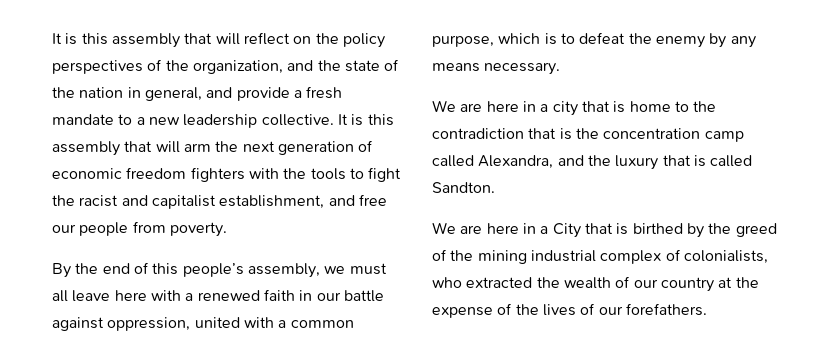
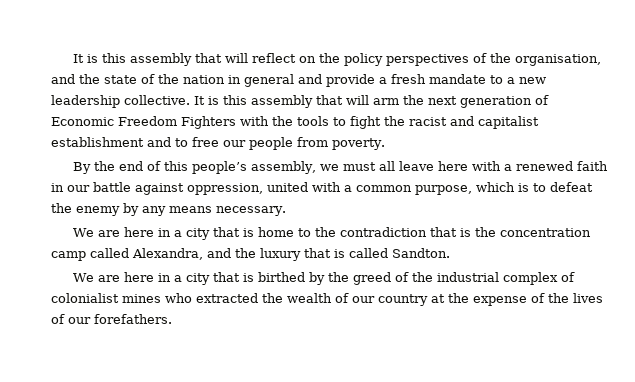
[192,60,283,74] organization, -> [514,54,601,66] organisation,
[144,87,202,101] general, -> [244,74,294,87] general
[52,167,245,182] economic freedom fighters -> [51,116,236,129] Economic Freedom Fighters
[219,195,355,209] establishment, and -> [51,137,188,147] establishment and to
[552,223,581,238] City -> [185,273,210,285] city
[477,250,527,264] mining -> (433, 277) none
[683,250,768,264] colonialists, -> [51,293,161,303] colonialist mines

